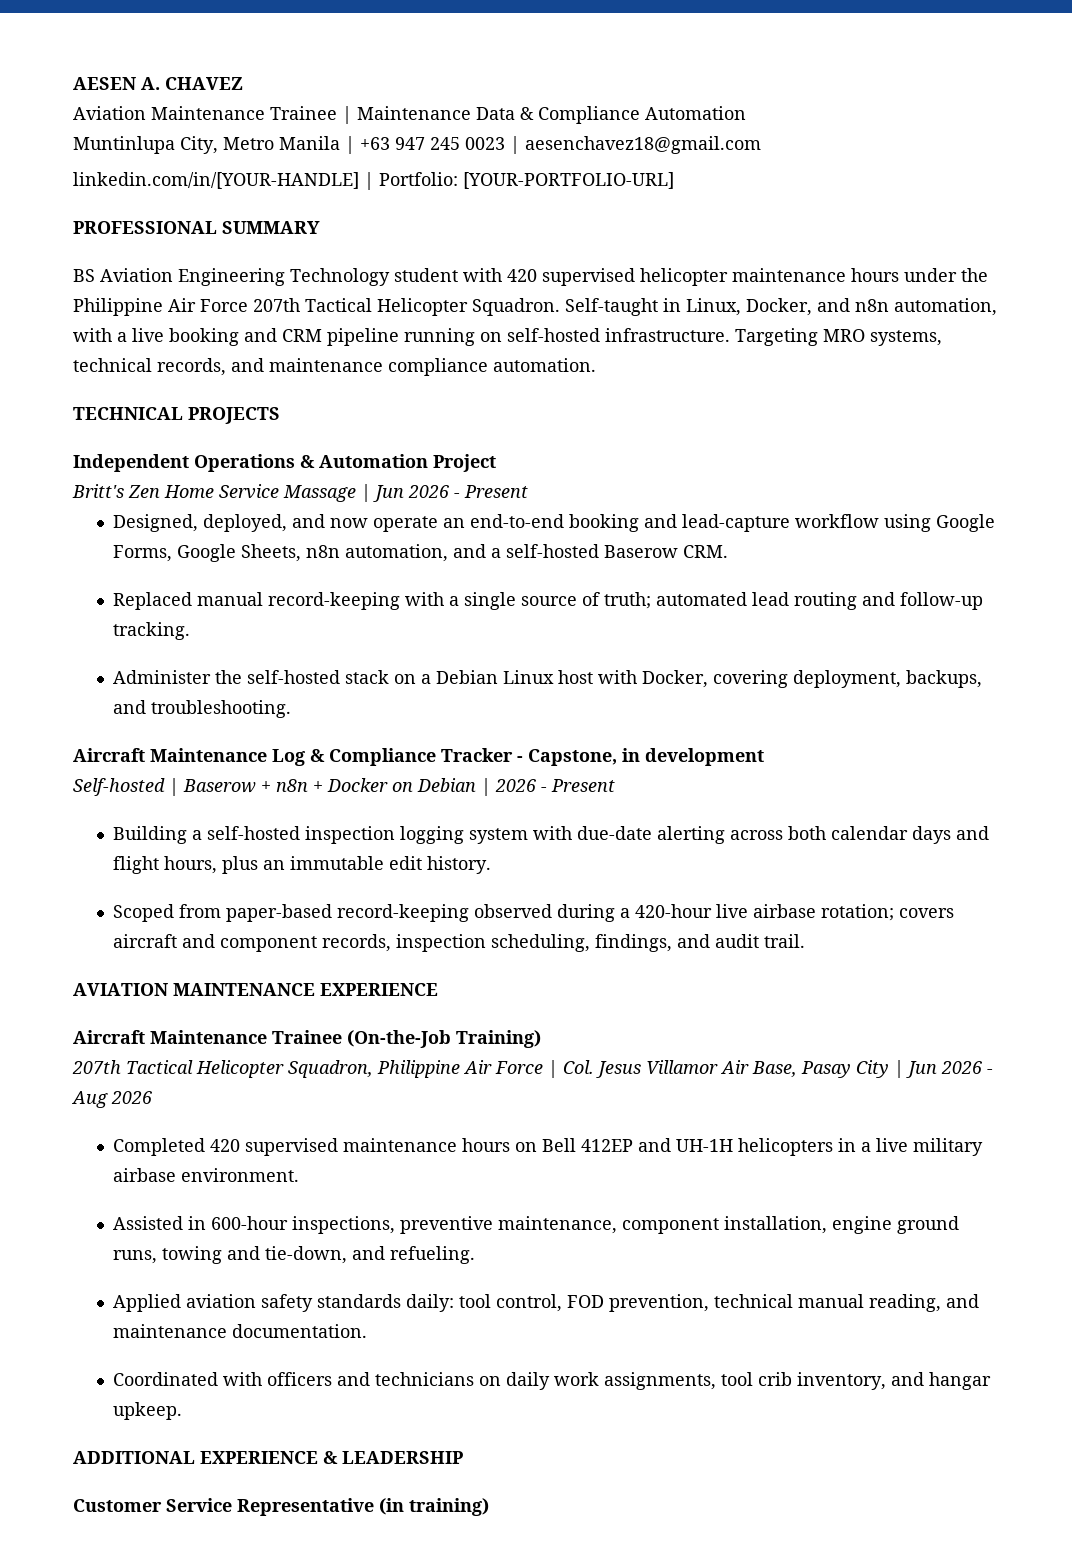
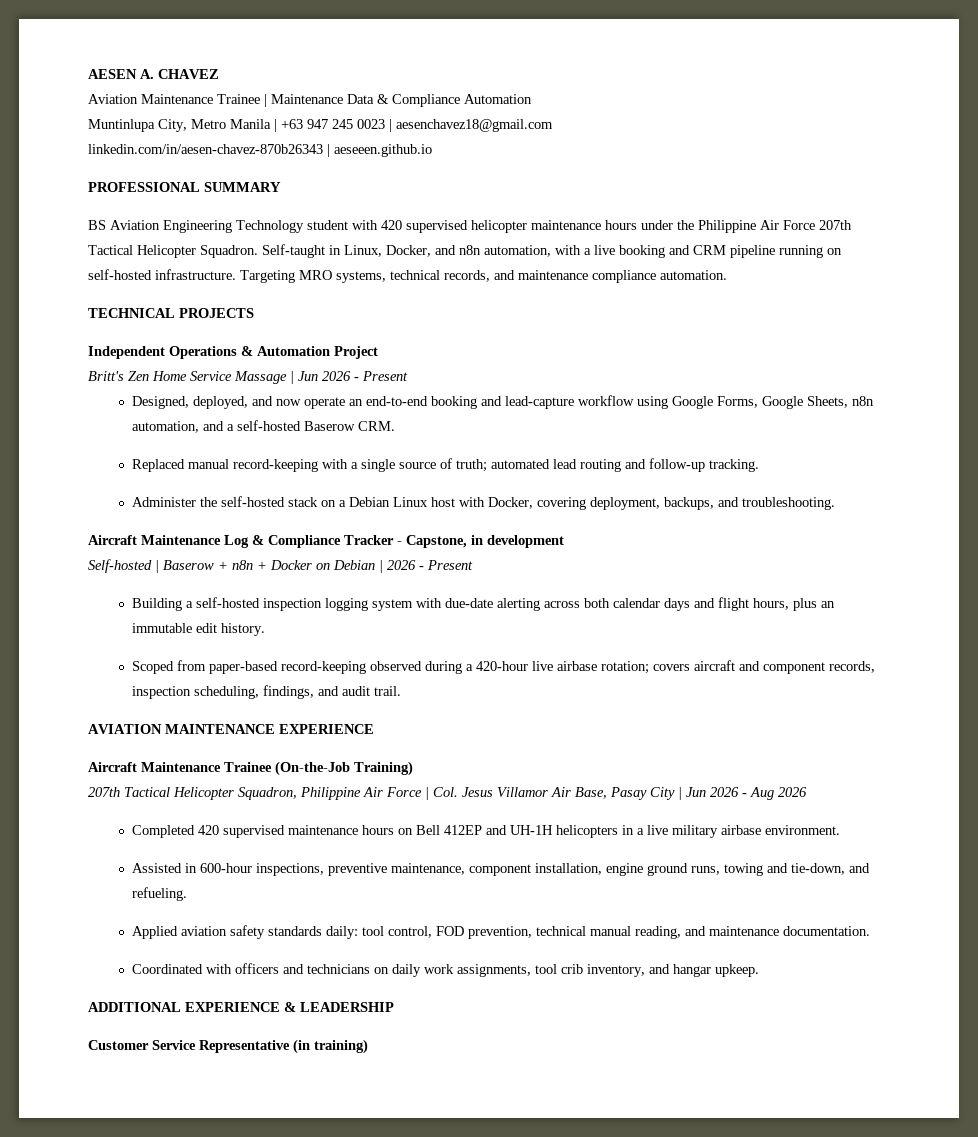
[73,172,674,190] linkedin.com/in/[YOUR-HANDLE] | Portfolio: [YOUR-PORTFOLIO-URL] -> [88,144,432,157] linkedin.com/in/aesen-chavez-870b26343 | aeseeen.github.io

